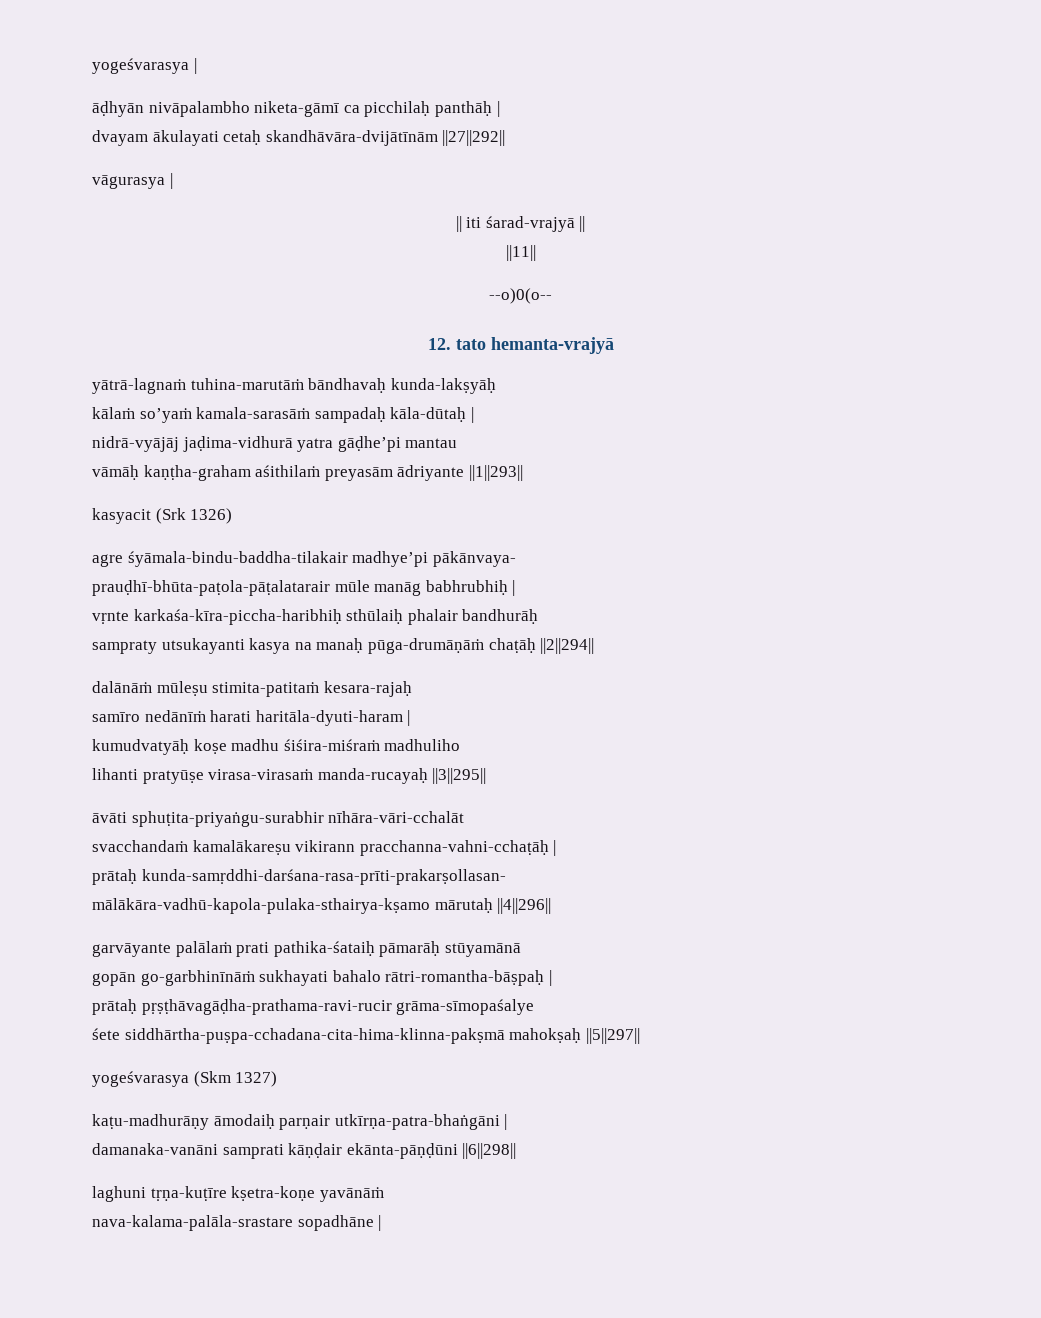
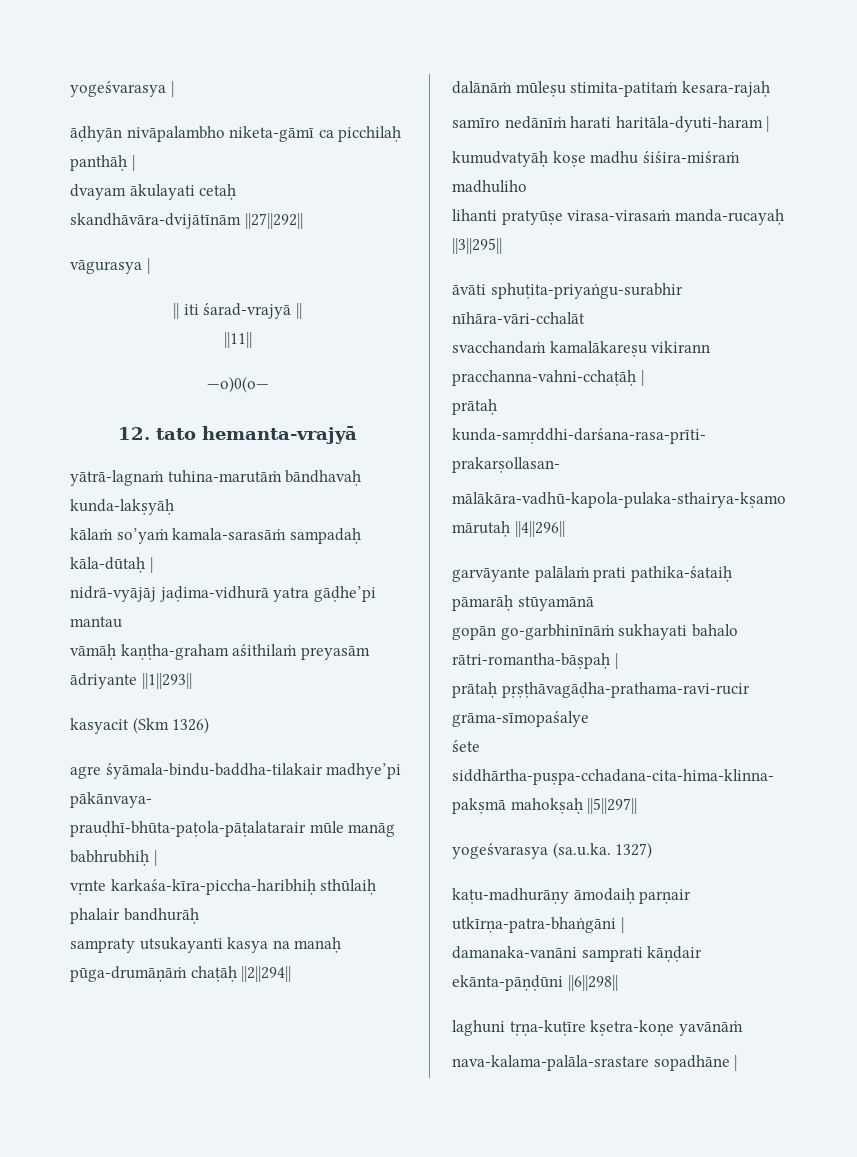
[489,288,552,304] --o)0(o-- -> [206,376,269,393] —o)0(o—
[155,508,186,524] (Srk -> [132,717,169,734] (Skm
[193,1071,231,1087] (Skm -> [552,842,611,859] (sa.u.ka.

